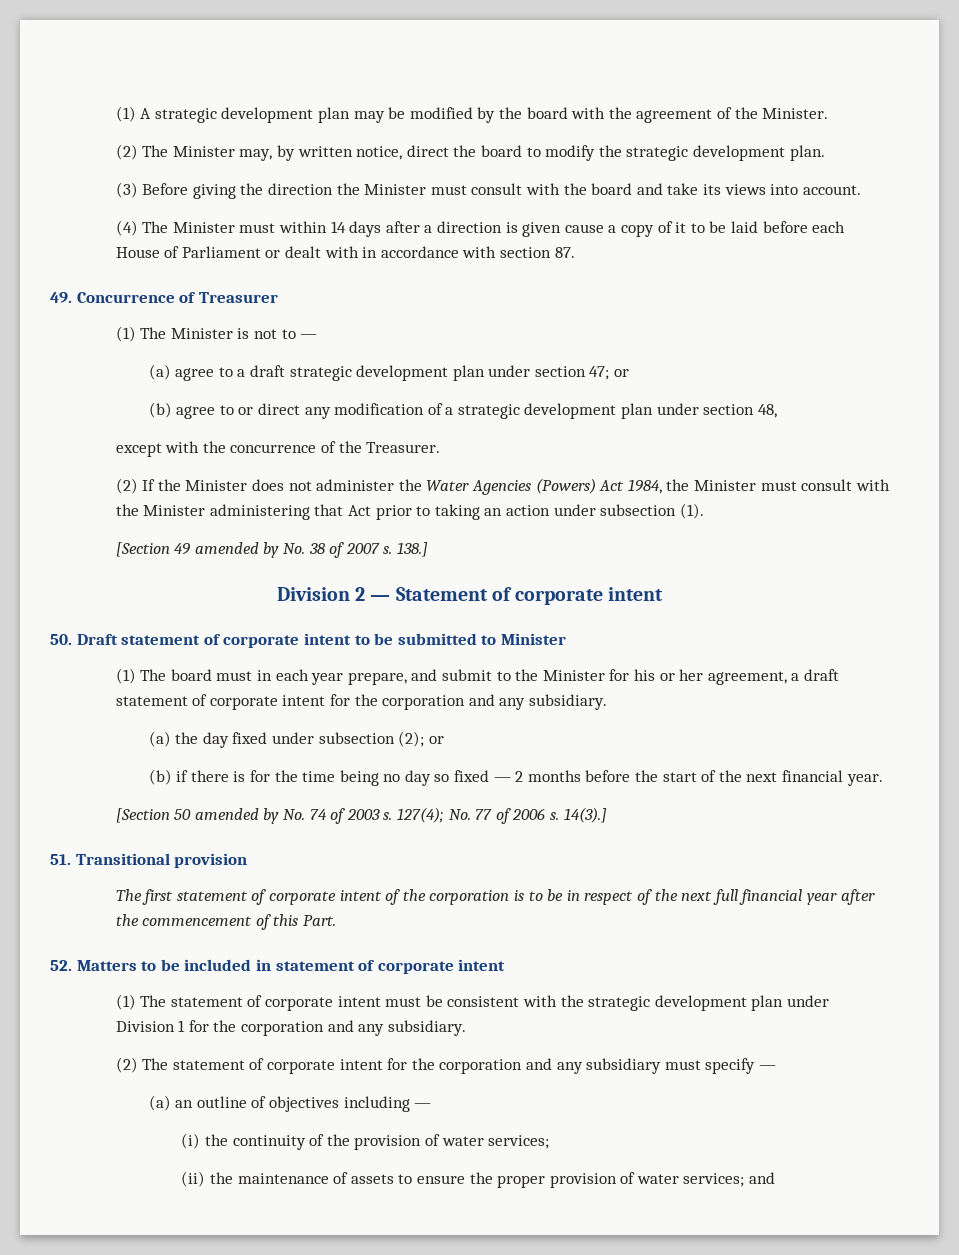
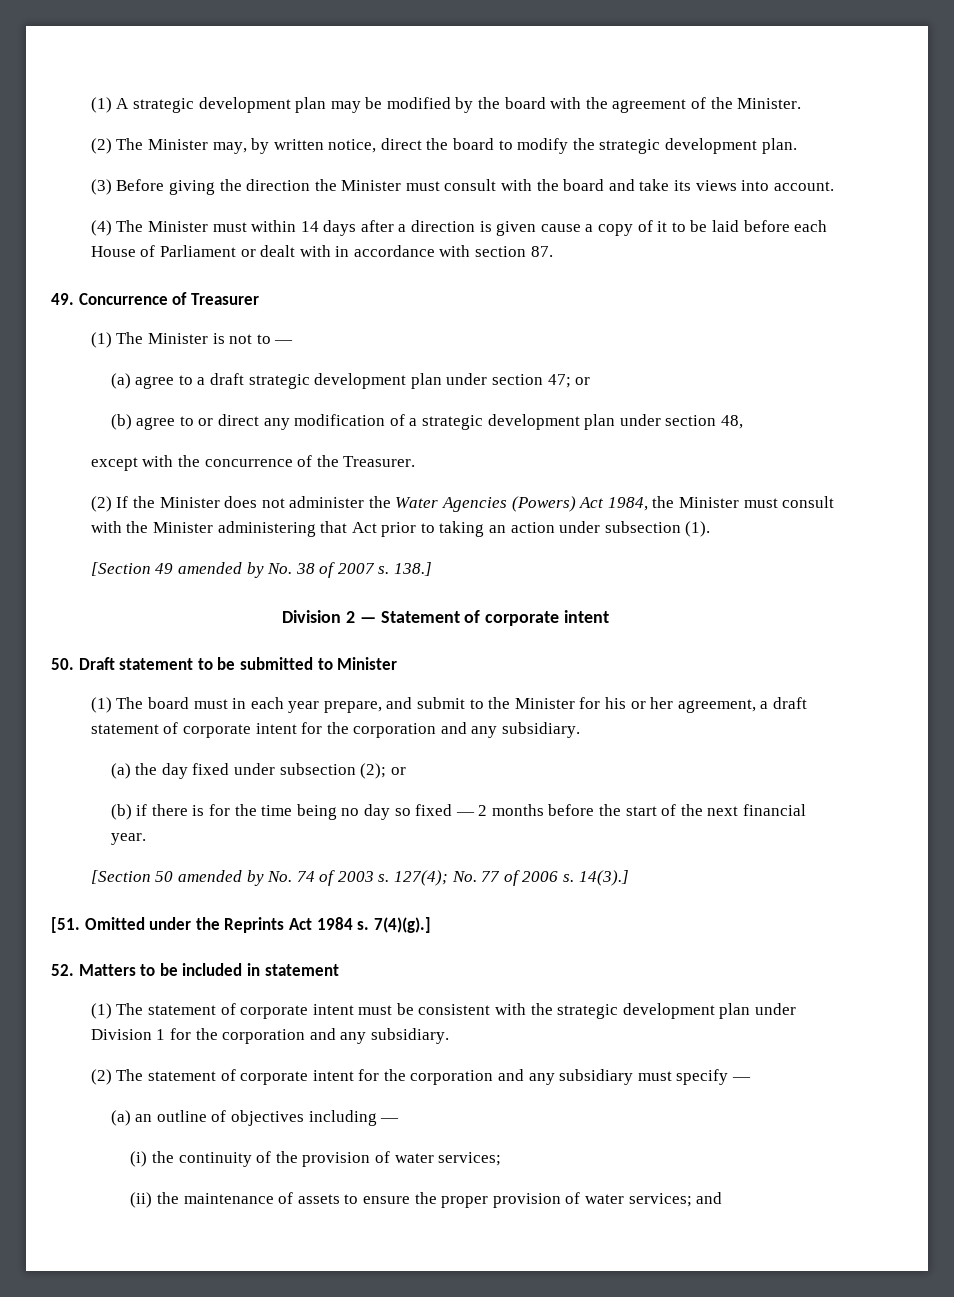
[203,633,351,648] of corporate intent -> (194, 664) none
[50,853,248,868] [115,889,875,905] [115,914,337,930] 51. Transitional provision // The first statement of corporate intent of the corporation is to be in respect of the next full financial year after the commencement of this Part. -> [51,917,431,933] [51. Omitted under the Reprints Act 1984 s. 7(4)(g).]
[358,959,506,974] of corporate intent -> (339, 970) none

